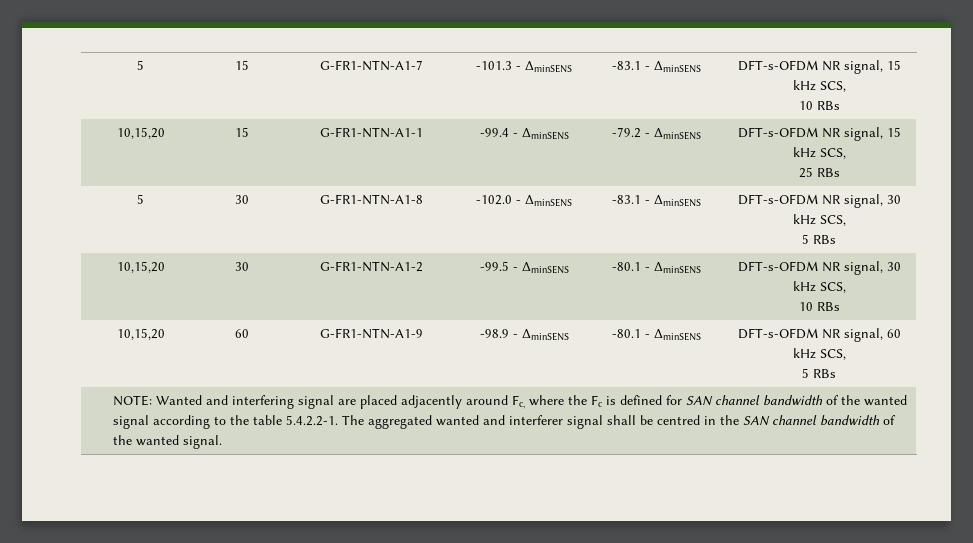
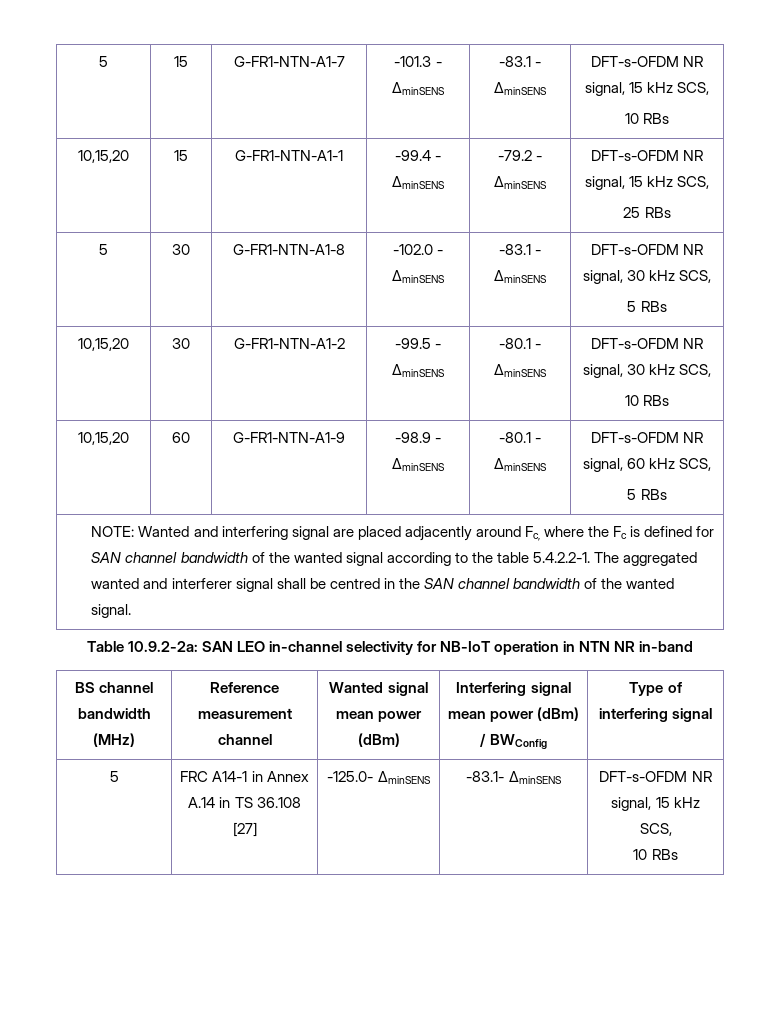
(222, 442) none -> [86,641,694,655] [74,682,154,693] [77,708,151,719] [93,733,135,747] [210,682,279,693] [197,708,292,719] [217,734,272,745] [329,682,428,696] [335,711,423,722] [357,733,400,747] [456,682,571,696] [447,707,580,722] [480,733,547,749] [629,682,682,696] [598,708,713,722] [109,771,119,782] [180,771,309,782] [188,797,301,808] [232,822,257,837] [327,771,431,784] [466,771,562,784] [599,771,712,782] [611,797,700,811] [639,823,672,836] [633,849,678,860] // Table 10.9.2-2a: SAN LEO in-channel selectivity for NB-IoT operation in NTN NR in-band // BS channel bandwidth (MHz) | Reference measurement channel | Wanted signal mean power (dBm) | Interfering signal mean power (dBm) / BWConfig | Type of interfering signal // 5 | FRC A14-1 in Annex A.14 in TS 36.108 [27] | -125.0- ΔminSENS | -83.1- ΔminSENS | DFT-s-OFDM NR signal, 15 kHz SCS, // 10 RBs

